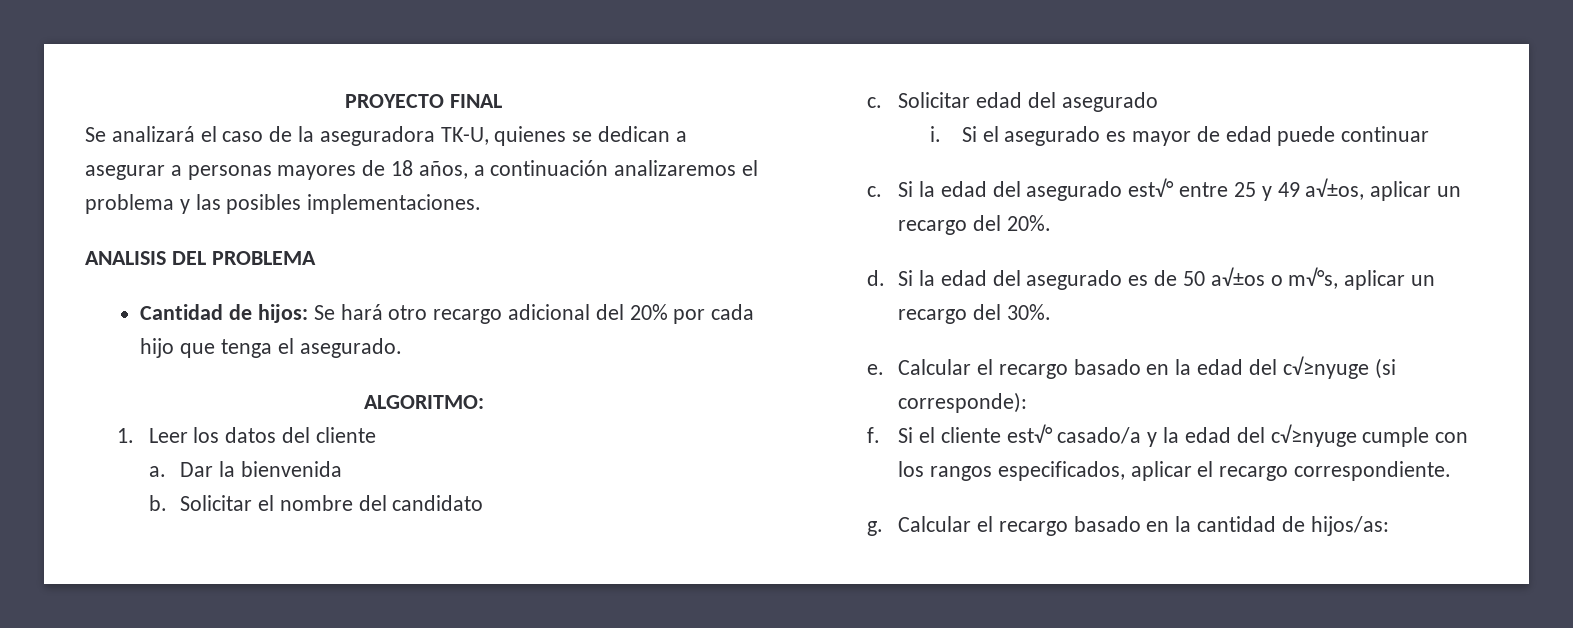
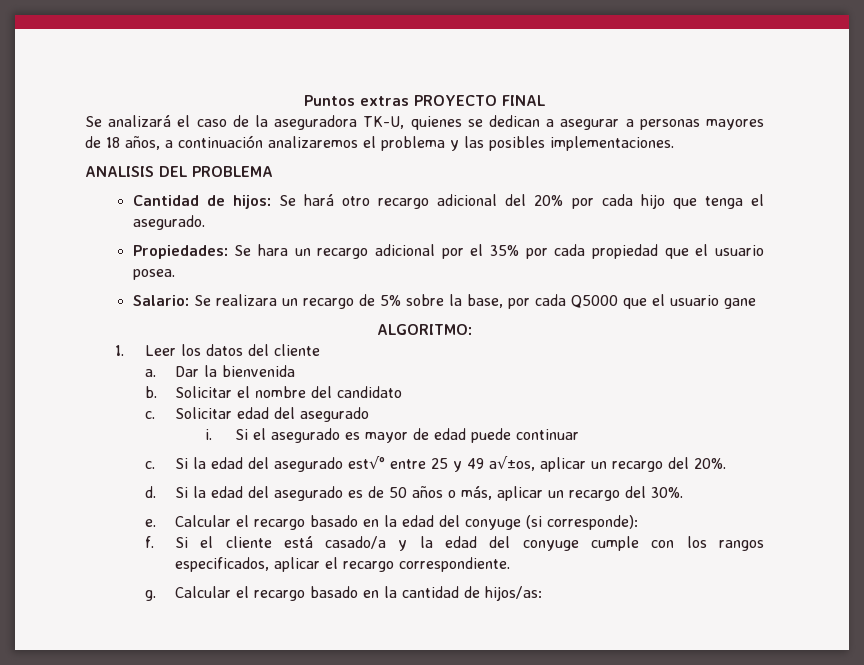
(345, 101) none -> [304,95,409,106] Puntos extras
(402, 348) none -> [132,244,764,259] [132,269,175,280] [132,294,756,309] // Propiedades: Se hara un recargo adicional por el 35% por cada propiedad que el usuario posea. // Salario: Se realizara un recargo de 5% sobre la base, por cada Q5000 que el usuario gane
[1210,267,1339,289] a√±os o m√°s, -> [411,486,492,500] años o más,
[1282,356,1369,379] c√≥nyuge -> [464,519,521,530] conyuge
[1006,424,1053,443] est√° -> [283,536,313,548] está
[1270,424,1357,447] c√≥nyuge -> [522,540,579,551] conyuge

